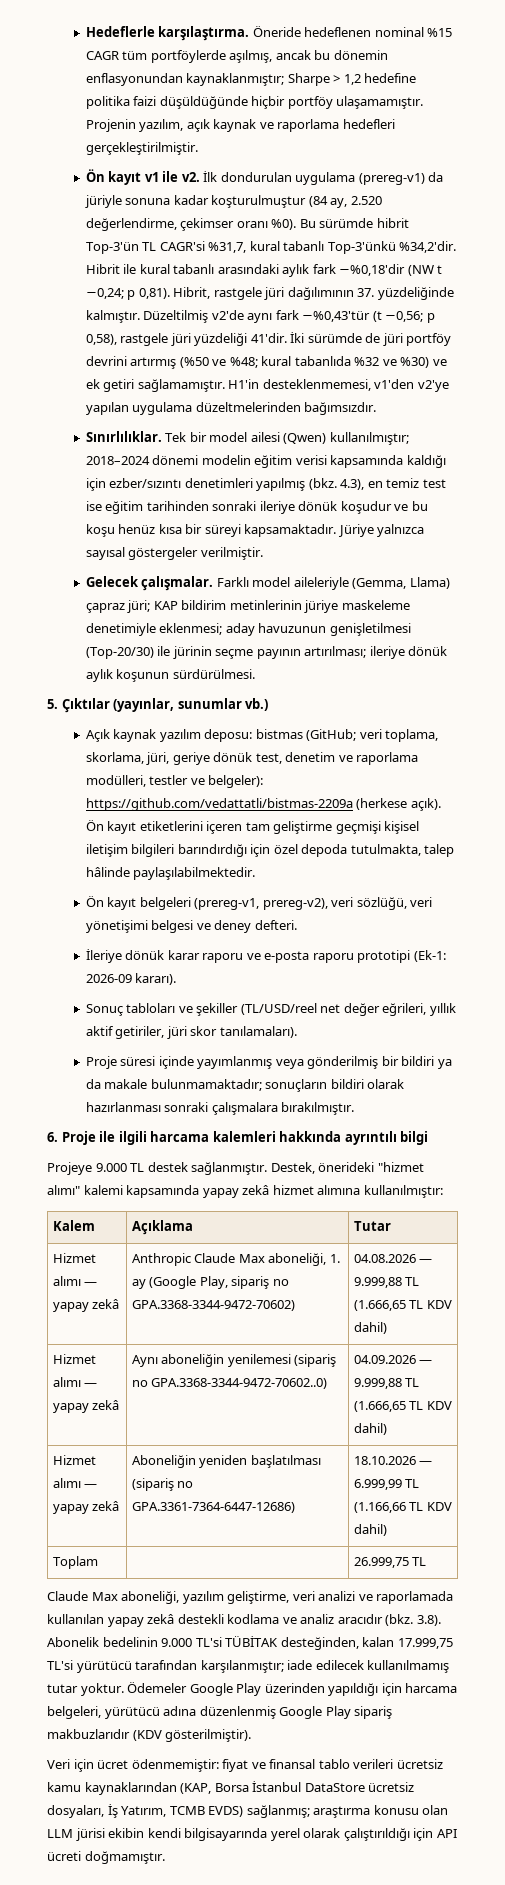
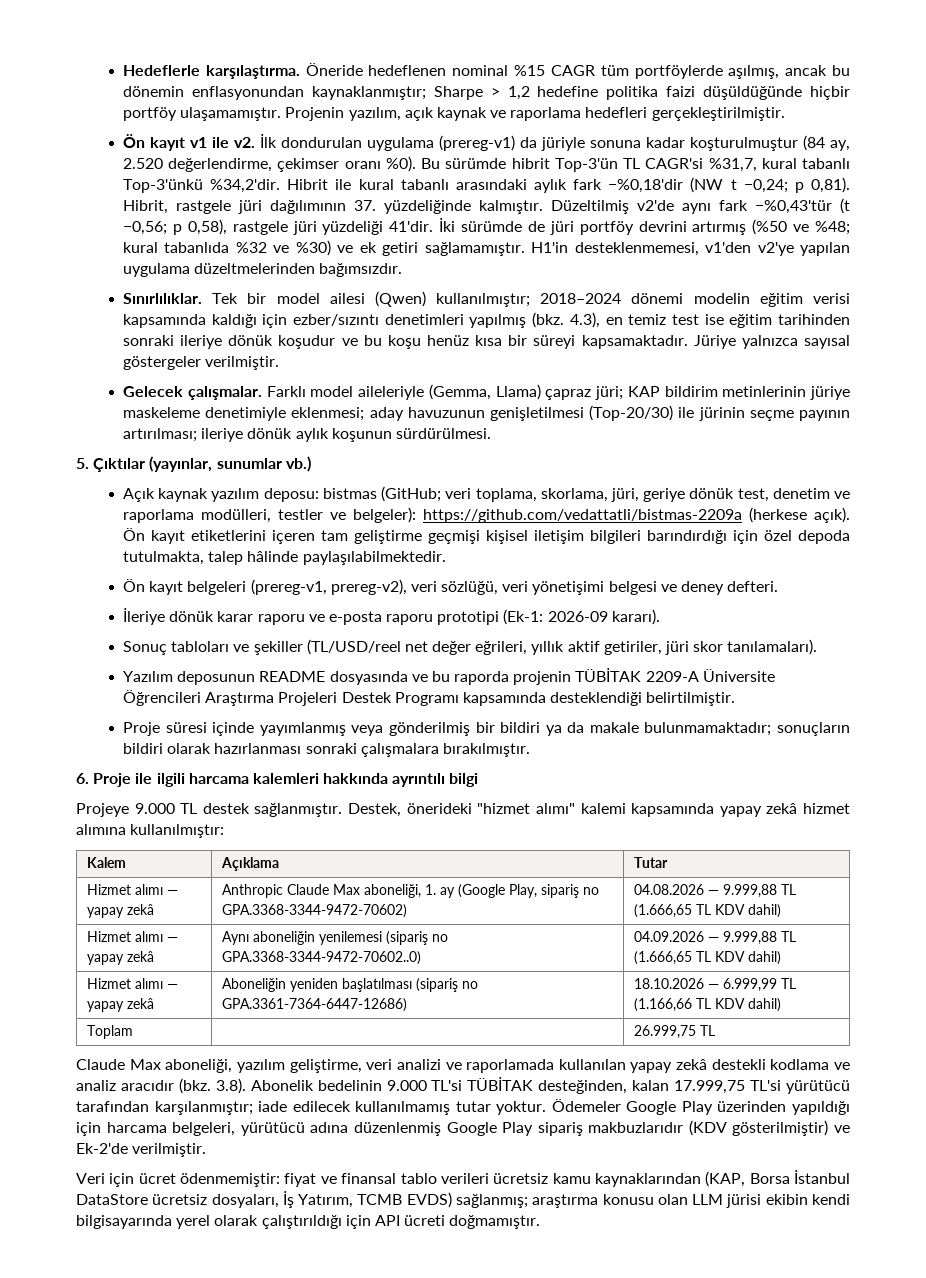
(297, 1032) none -> [122,668,775,685] [122,690,736,706] // Yazılım deposunun README dosyasında ve bu raporda projenin TÜBİTAK 2209-A Üniversite Öğrencileri Araştırma Projeleri Destek Programı kapsamında desteklendiği belirtilmiştir.
[165,1729,252,1742] gösterilmiştir). -> [732,1120,851,1136] [76,1143,207,1157] gösterilmiştir) ve Ek-2'de verilmiştir.

